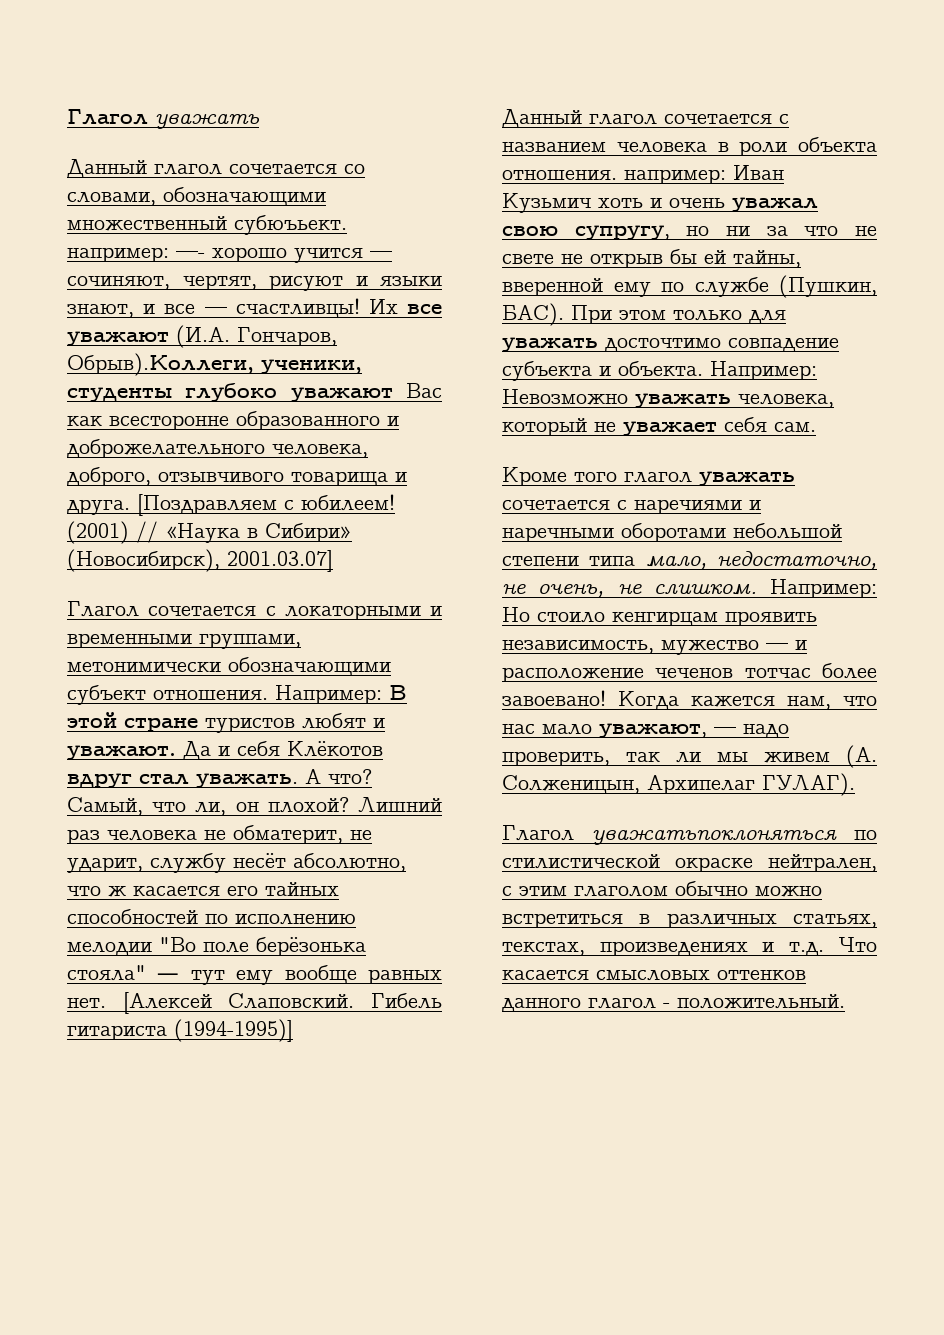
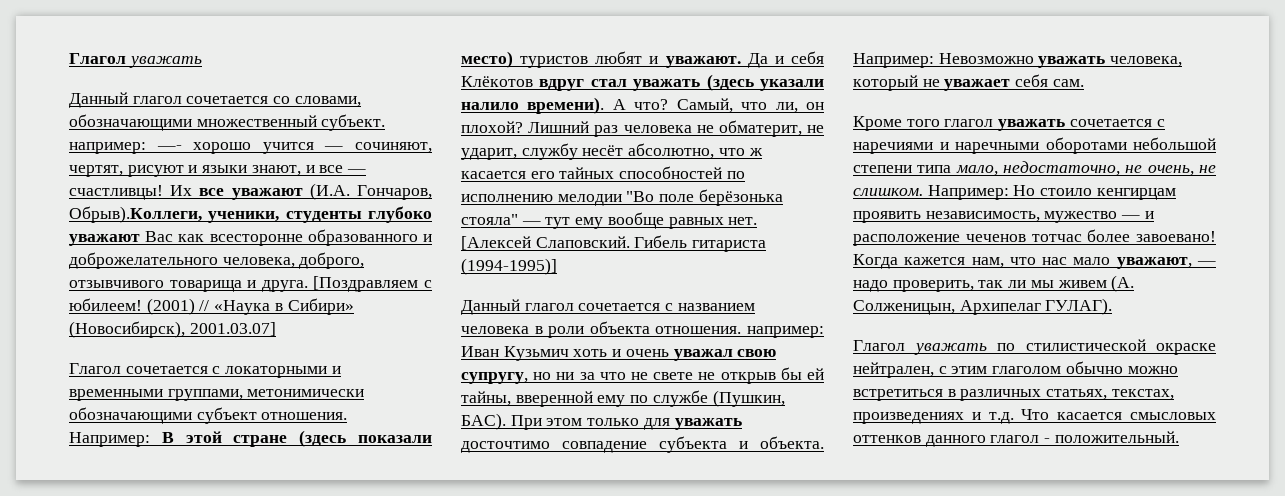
[234,215,347,235] субюъьект. -> [321,114,386,131] субъект.
(198, 725) none -> [299,430,433,447] [461,51,513,68] (здесь показали место)
[196,773,298,788] уважать. -> [633,74,824,91] [461,97,605,114] уважать (здесь указали налило времени).
[592,830,837,845] уважатьпоклоняться -> [913,343,987,355] уважать

